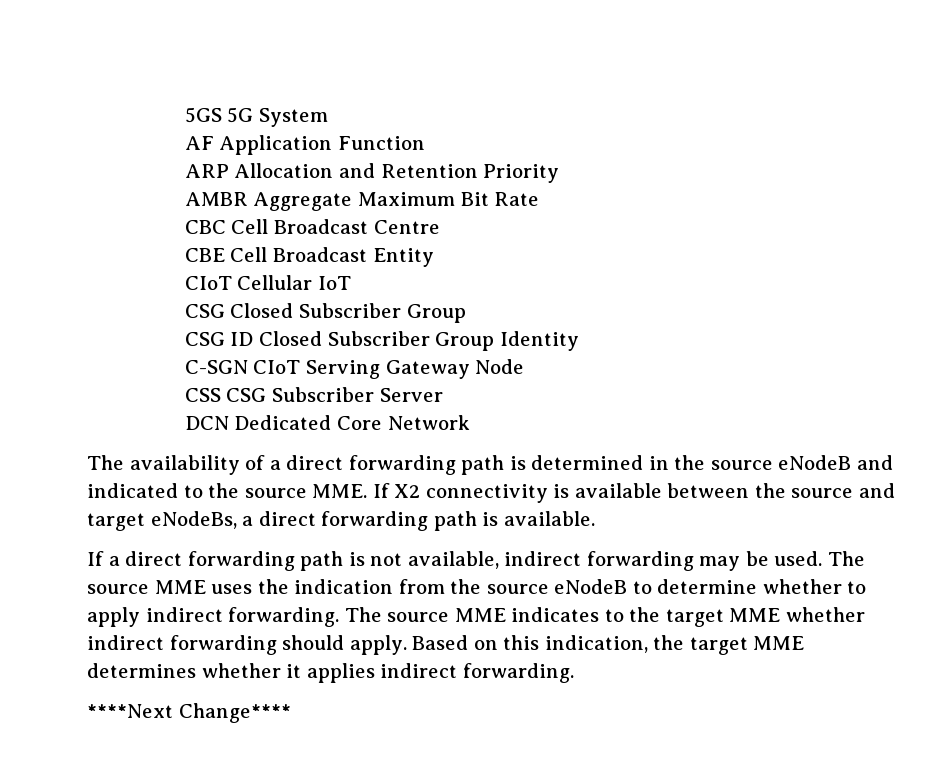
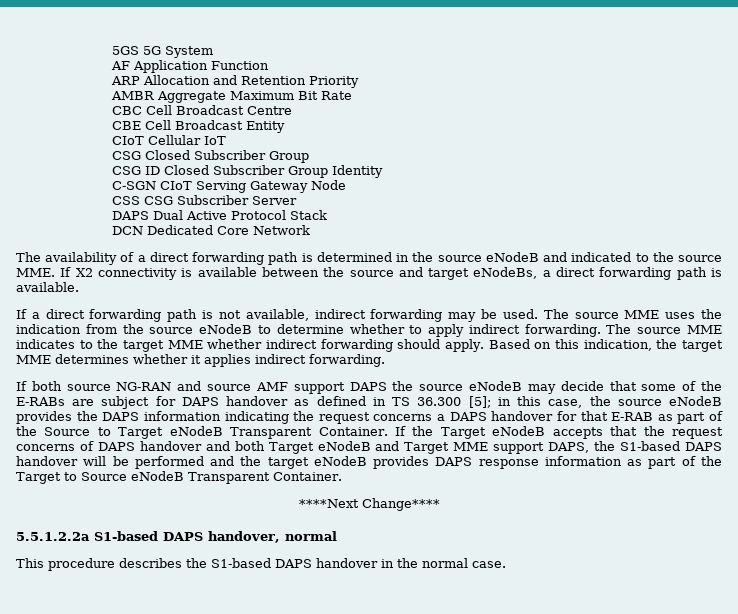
(443, 395) none -> [112,210,328,220] // DAPS Dual Active Protocol Stack
[87,703,291,723] ****Next Change**** -> [16,381,723,394] [16,396,723,409] [16,411,723,424] [16,426,723,439] [16,441,722,454] [16,456,722,469] [16,471,342,484] [298,498,440,511] [16,531,337,543] [16,558,506,571] If both source NG-RAN and source AMF support DAPS the source eNodeB may decide that some of the E-RABs are subject for DAPS handover as defined in TS 36.300 [5]; in this case, the source eNodeB provides the DAPS information indicating the request concerns a DAPS handover for that E-RAB as part of the Source to Target eNodeB Transparent Container. If the Target eNodeB accepts that the request concerns of DAPS handover and both Target eNodeB and Target MME support DAPS, the S1-based DAPS handover will be performed and the target eNodeB provides DAPS response information as part of the Target to Source eNodeB Transparent Container. // ****Next Change**** // 5.5.1.2.2a S1-based DAPS handover, normal // This procedure describes the S1-based DAPS handover in the normal case.

